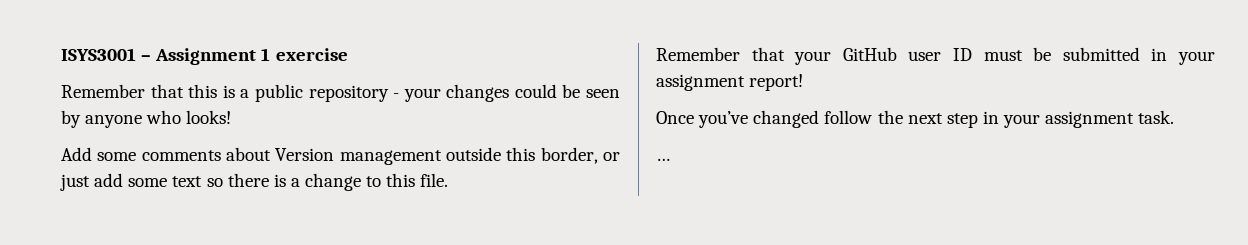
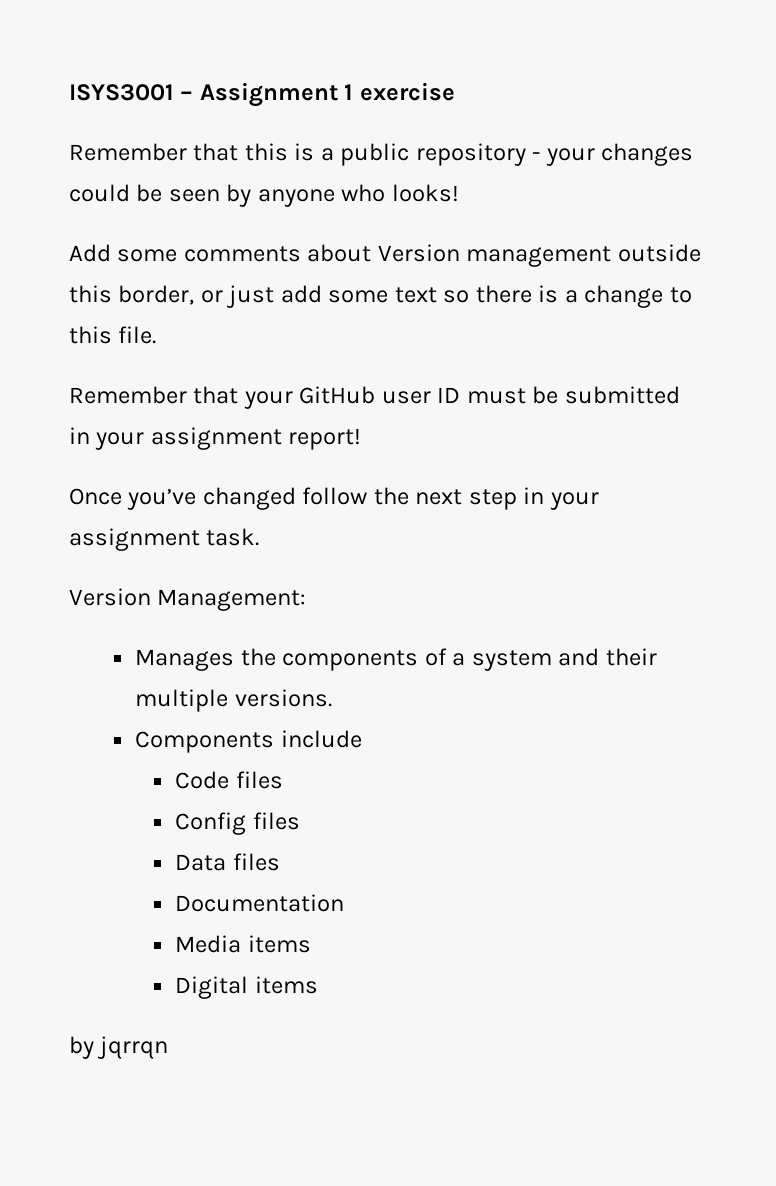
[656,158,670,161] … -> [69,588,307,611] [135,648,657,671] [135,689,332,712] [135,730,362,753] [175,771,283,789] [175,812,300,835] [175,853,280,871] [175,894,345,912] [175,935,311,953] [175,976,318,999] [69,1036,169,1059] Version Management: // Manages the components of a system and their multiple versions. // Components include // Code files // Config files // Data files // Documentation // Media items // Digital items // by jqrrqn

